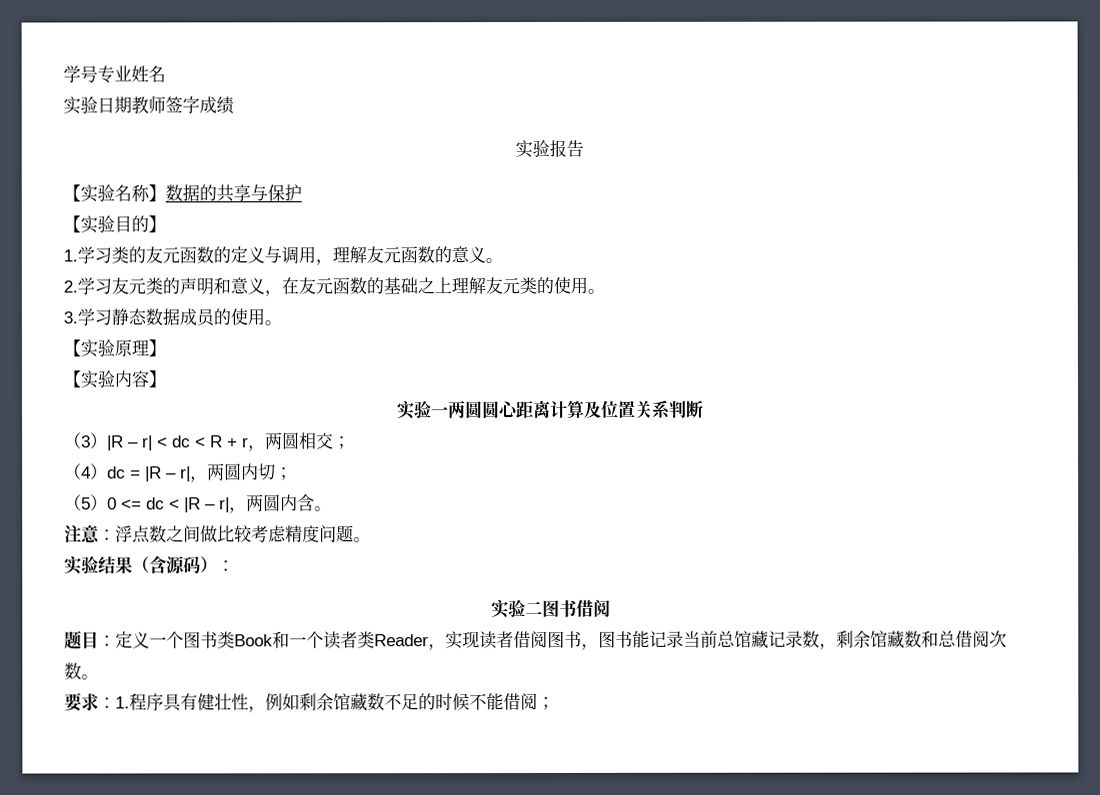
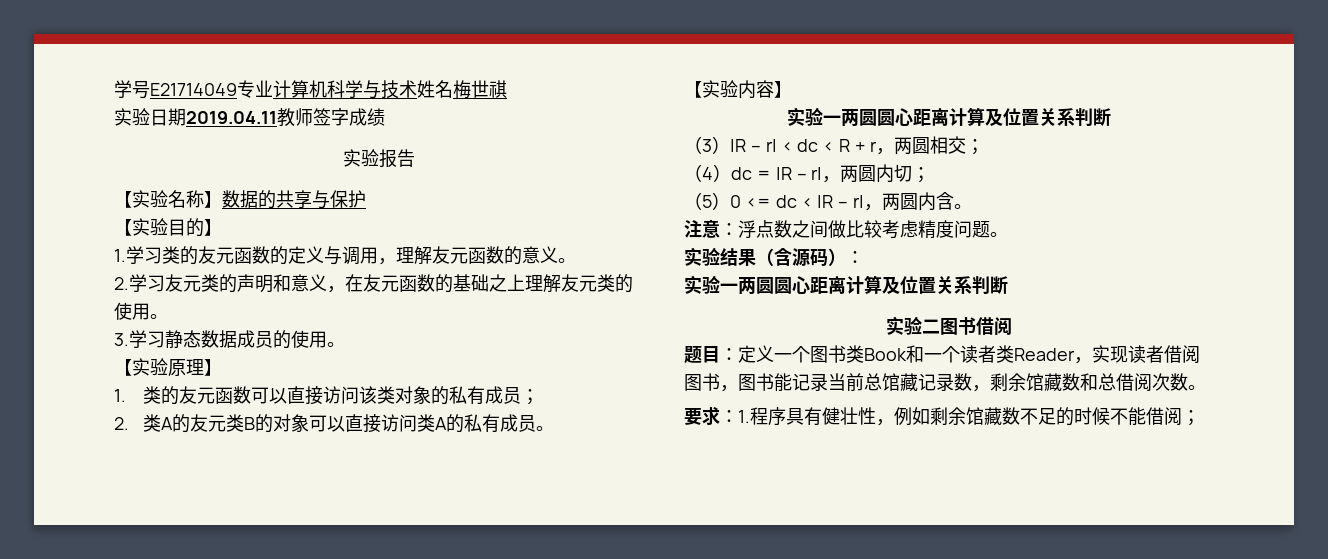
[97,65,132,84] 专业 -> [150,80,417,99] E21714049专业计算机科学与技术
(166, 74) none -> [453,80,507,98] 梅世祺
(132, 105) none -> [186,111,277,124] 2019.04.11
(166, 348) none -> [114,386,539,405] [114,414,554,433] // 1.类的友元函数可以直接访问该类对象的私有成员； // 2.类A的友元类B的对象可以直接访问类A的私有成员。
(235, 566) none -> [684,275,1008,295] // 实验一两圆圆心距离计算及位置关系判断

